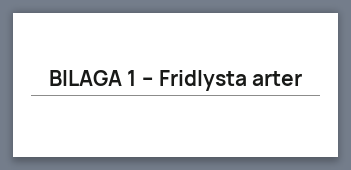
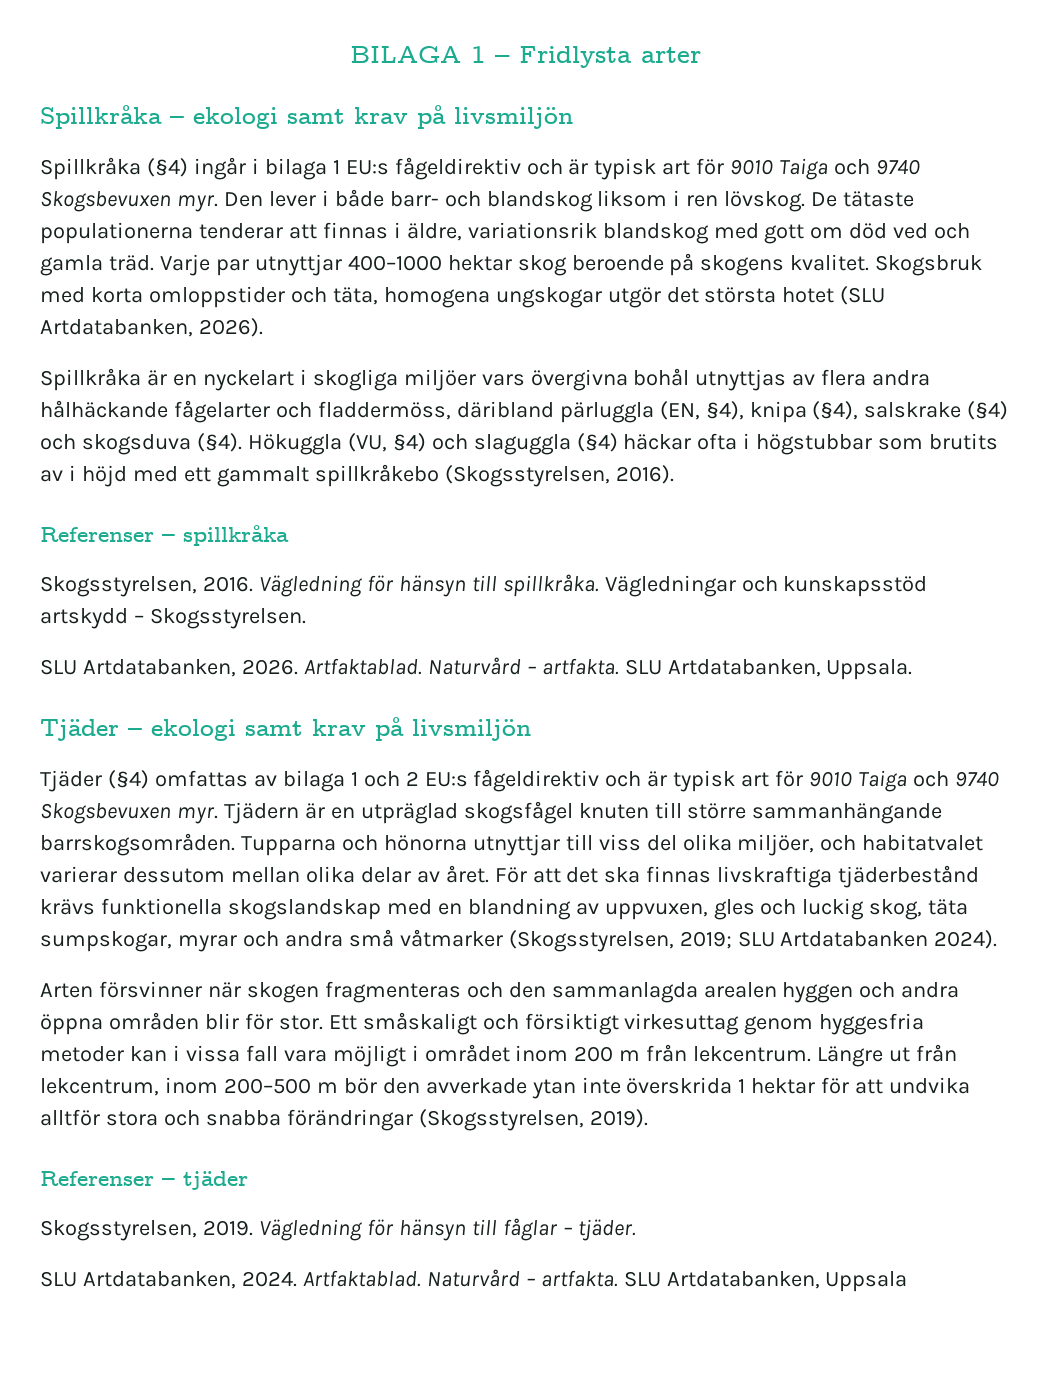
(303, 78) none -> [40,105,573,129] [40,157,921,180] [40,189,915,212] [40,222,971,244] [40,253,983,276] [40,286,886,308] [40,318,263,337] [40,368,931,391] [40,400,1009,423] [40,433,999,455] [40,464,674,487] [40,525,289,546] [40,574,928,597] [40,608,306,629] [40,657,913,680] [40,717,531,741] [40,769,999,792] [40,801,943,824] [40,833,984,856] [40,865,980,888] [40,898,969,920] [40,929,998,952] [40,981,960,1003] [40,1012,925,1035] [40,1044,958,1067] [40,1077,971,1099] [40,1109,648,1131] [40,1171,248,1190] [40,1218,636,1241] [40,1269,908,1292] // Spillkråka – ekologi samt krav på livsmiljön // Spillkråka (§4) ingår i bilaga 1 EU:s fågeldirektiv och är typisk art för 9010 Taiga och 9740 Skogsbevuxen myr. Den lever i både barr- och blandskog liksom i ren lövskog. De tätaste populationerna tenderar att finnas i äldre, variationsrik blandskog med gott om död ved och gamla träd. Varje par utnyttjar 400–1000 hektar skog beroende på skogens kvalitet. Skogsbruk med korta omloppstider och täta, homogena ungskogar utgör det största hotet (SLU Artdatabanken, 2026). // Spillkråka är en nyckelart i skogliga miljöer vars övergivna bohål utnyttjas av flera andra hålhäckande fågelarter och fladdermöss, däribland pärluggla (EN, §4), knipa (§4), salskrake (§4) och skogsduva (§4). Hökuggla (VU, §4) och slaguggla (§4) häckar ofta i högstubbar som brutits av i höjd med ett gammalt spillkråkebo (Skogsstyrelsen, 2016). // Referenser – spillkråka // Skogsstyrelsen, 2016. Vägledning för hänsyn till spillkråka. Vägledningar och kunskapsstöd artskydd – Skogsstyrelsen. // SLU Artdatabanken, 2026. Artfaktablad. Naturvård – artfakta. SLU Artdatabanken, Uppsala. // Tjäder – ekologi samt krav på livsmiljön // Tjäder (§4) omfattas av bilaga 1 och 2 EU:s fågeldirektiv och är typisk art för 9010 Taiga och 9740 Skogsbevuxen myr. Tjädern är en utpräglad skogsfågel knuten till större sammanhängande barrskogsområden. Tupparna och hönorna utnyttjar till viss del olika miljöer, och habitatvalet varierar dessutom mellan olika delar av året. För att det ska finnas livskraftiga tjäderbestånd krävs funktionella skogslandskap med en blandning av uppvuxen, gles och luckig skog, täta sumpskogar, myrar och andra små våtmarker (Skogsstyrelsen, 2019; SLU Artdatabanken 2024). // Arten försvinner när skogen fragmenteras och den sammanlagda arealen hyggen och andra öppna områden blir för stor. Ett småskaligt och försiktigt virkesuttag genom hyggesfria metoder kan i vissa fall vara möjligt i området inom 200 m från lekcentrum. Längre ut från lekcentrum, inom 200–500 m bör den avverkade ytan inte överskrida 1 hektar för att undvika alltför stora och snabba förändringar (Skogsstyrelsen, 2019). // Referenser – tjäder // Skogsstyrelsen, 2019. Vägledning för hänsyn till fåglar – tjäder. // SLU Artdatabanken, 2024. Artfaktablad. Naturvård – artfakta. SLU Artdatabanken, Uppsala

